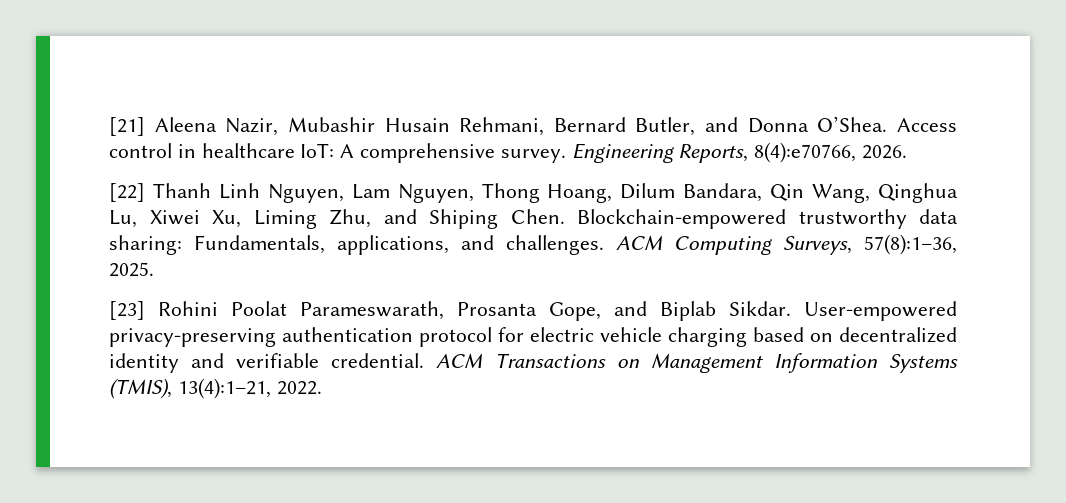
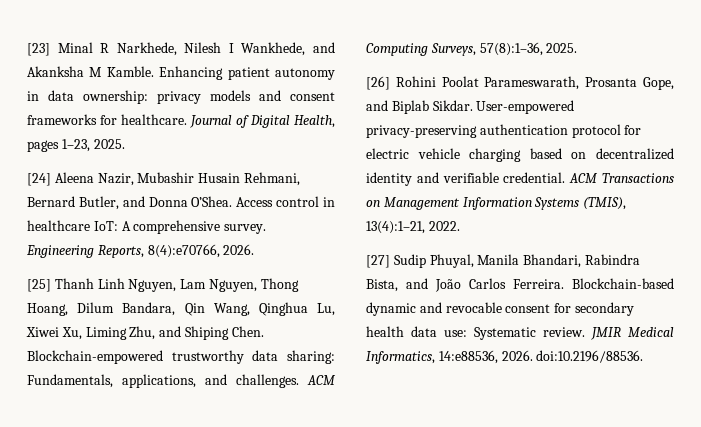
[109,117,145,136] [21] -> [27,42,335,56] [27,66,335,80] [27,90,335,104] [27,114,335,128] [27,139,125,152] [27,173,51,186] [23] Minal R Narkhede, Nilesh I Wankhede, and Akanksha M Kamble. Enhancing patient autonomy in data ownership: privacy models and consent frameworks for healthcare. Journal of Digital Health, pages 1–23, 2025. // [24]
[109,183,145,202] [22] -> [27,279,51,292] [25]
[109,301,145,320] [23] -> [366,76,390,90] [26]
(322, 388) none -> [366,254,640,268] [366,278,674,292] [366,302,634,316] [366,326,674,340] [366,350,644,364] // [27] Sudip Phuyal, Manila Bhandari, Rabindra Bista, and João Carlos Ferreira. Blockchain-based dynamic and revocable consent for secondary health data use: Systematic review. JMIR Medical Informatics, 14:e88536, 2026. doi:10.2196/88536.

